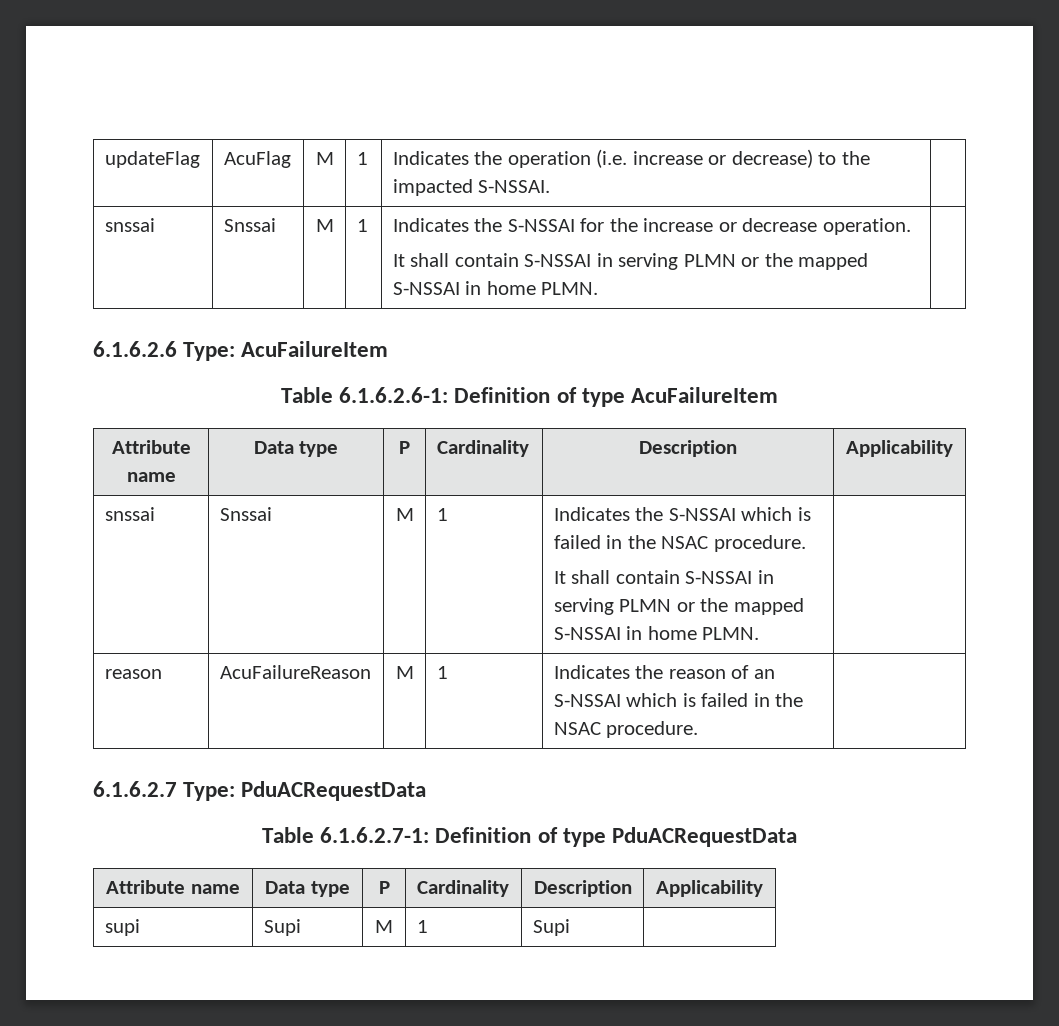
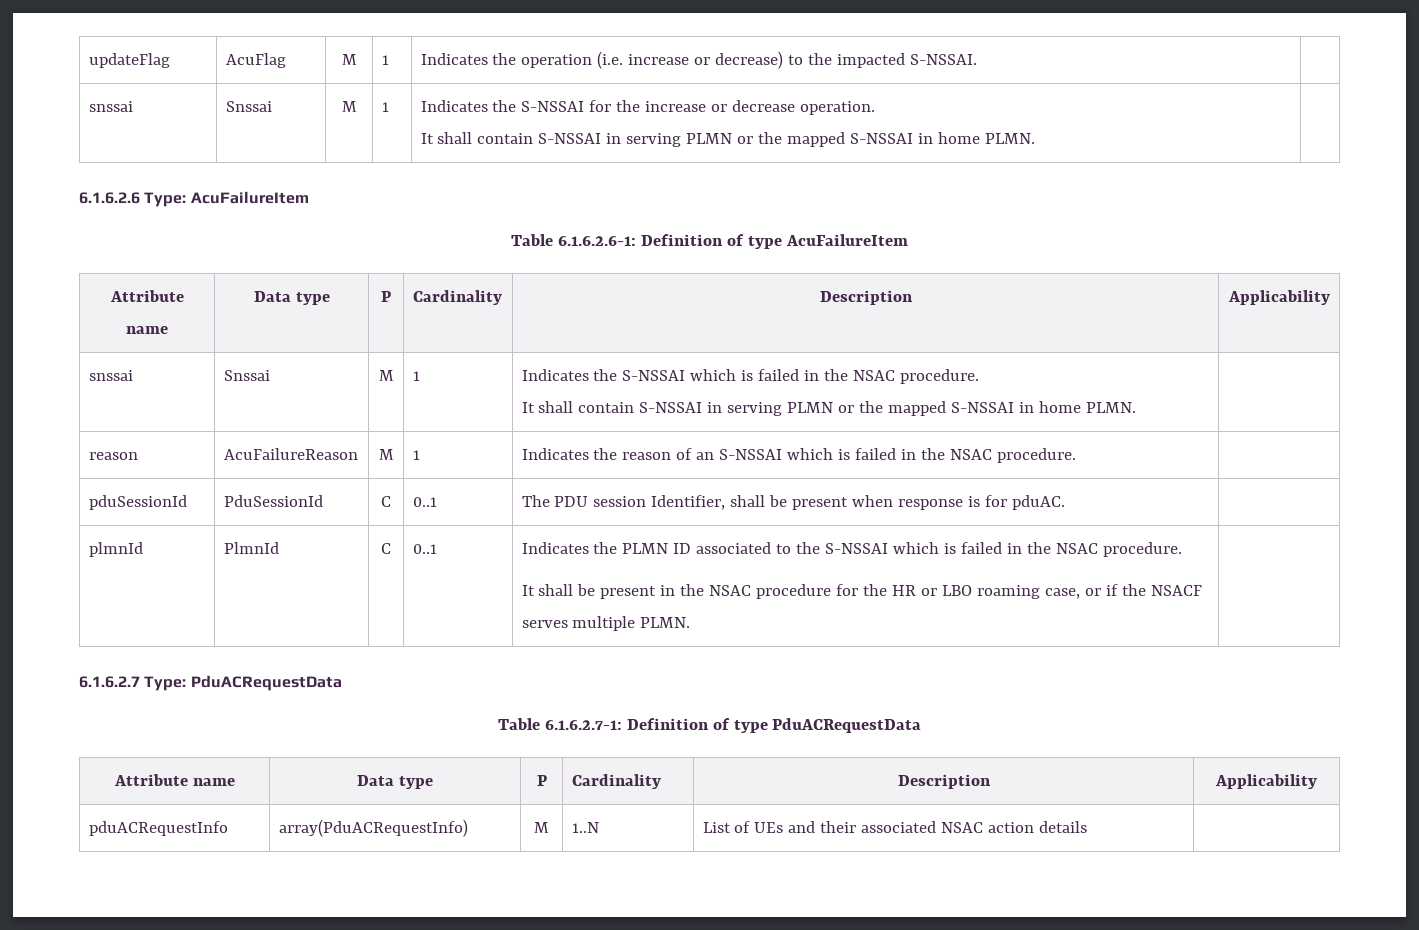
(699, 729) none -> [88,495,187,510] [223,495,323,507] [381,496,391,507] [412,497,437,507] [521,495,1066,510] [88,542,143,557] [223,542,279,554] [381,543,391,554] [412,544,437,554] [521,542,1183,557] [521,584,1203,599] [521,616,691,631] // pduSessionId | PduSessionId | C | 0..1 | The PDU session Identifier, shall be present when response is for pduAC. | // plmnId | PlmnId | C | 0..1 | Indicates the PLMN ID associated to the S-NSSAI which is failed in the NSAC procedure. // It shall be present in the NSAC procedure for the HR or LBO roaming case, or if the NSACF serves multiple PLMN. |
[104,919,140,936] [263,919,301,936] [375,920,393,933] [416,920,428,933] [532,919,570,936] supi | Supi | M | 1 | Supi -> [88,821,228,836] [278,819,468,837] [534,822,549,833] [571,822,599,833] [702,821,1088,833] pduACRequestInfo | array(PduACRequestInfo) | M | 1..N | List of UEs and their associated NSAC action details

